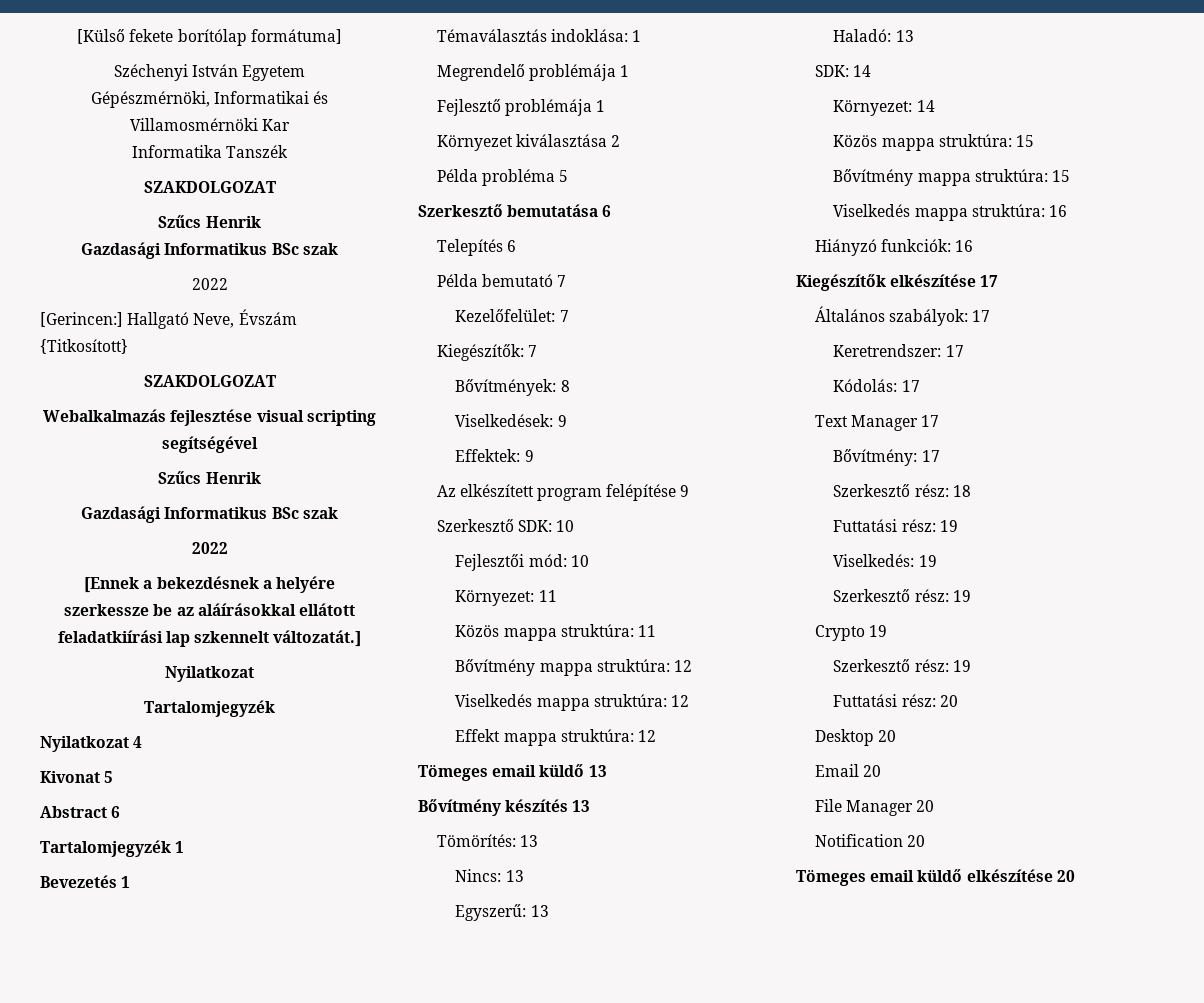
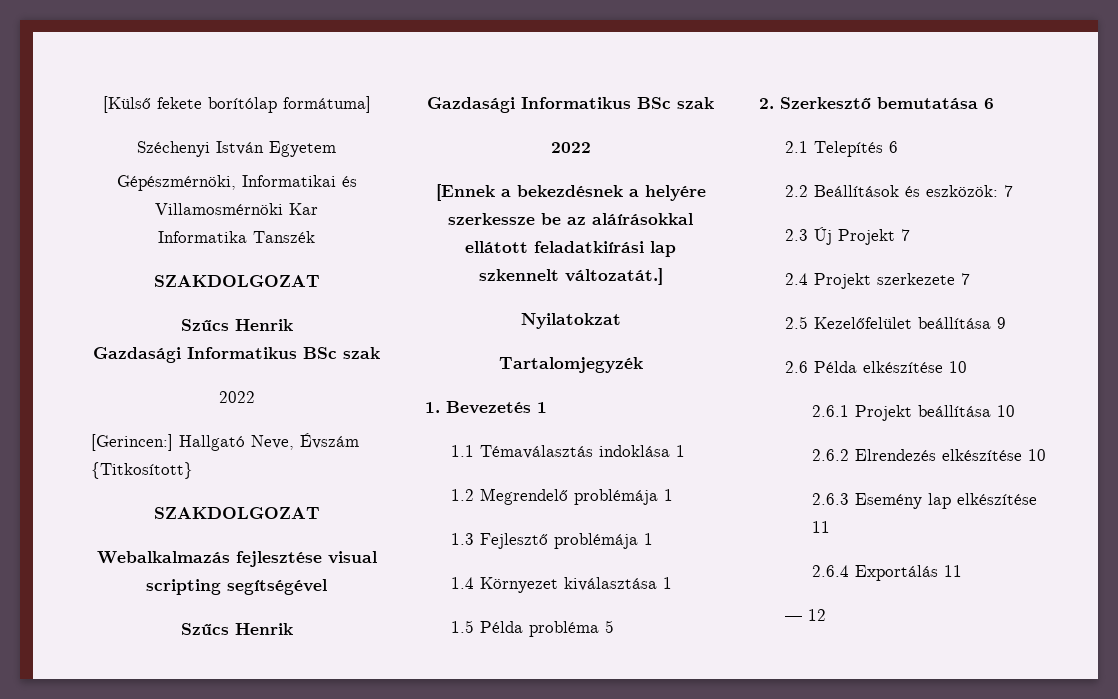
[165,666,254,682] Nyilatkozat -> [520,313,621,329] Nyilatokzat
[40,736,143,752] [40,771,114,783] [40,806,121,818] [40,840,185,857] Nyilatkozat 4 // Kivonat 5 // Abstract 6 // Tartalomjegyzék 1 // -> [425,402,440,413] 1.
[436,29,642,42] Témaválasztás indoklása: 1 // -> [451,445,686,459] [451,489,475,501] 1.1 Témaválasztás indoklása 1 // 1.2
(630, 71) none -> [451,533,475,545] 1.3
(606, 106) none -> [451,577,475,589] 1.4
[611,135,621,147] 2 // -> [663,577,673,589] [451,620,475,633] 1 // 1.5
(569, 176) none -> [759,98,774,109] 2.
(612, 211) none -> [785,141,809,153] 2.1
[436,274,567,287] [455,309,569,322] [436,344,537,361] [455,379,570,396] [455,414,567,427] [455,449,534,462] [436,484,690,501] [436,519,575,532] [455,554,589,571] [455,590,557,606] [455,624,656,641] [455,659,692,676] [455,694,689,711] [455,729,656,746] [418,764,607,781] [418,799,591,816] [436,834,538,847] [455,869,524,882] [455,904,549,921] [833,29,914,42] [814,65,871,77] [833,100,935,116] [833,134,1034,151] [833,169,1070,186] [833,204,1067,221] [814,239,974,256] [796,274,999,291] [814,306,991,326] [833,344,964,357] [833,379,920,392] [814,415,940,431] [833,449,940,466] [833,484,971,497] [833,519,958,532] [833,554,937,567] [833,589,971,602] [814,625,887,641] [833,659,971,672] [833,694,958,707] [814,729,896,746] [814,764,881,777] [814,799,935,816] [814,834,925,847] [796,869,1075,886] Példa bemutató 7 // Kezelőfelület: 7 // Kiegészítők: 7 // Bővítmények: 8 // Viselkedések: 9 // Effektek: 9 // Az elkészített program felépítése 9 // Szerkesztő SDK: 10 // Fejlesztői mód: 10 // Környezet: 11 // Közös mappa struktúra: 11 // Bővítmény mappa struktúra: 12 // Viselkedés mappa struktúra: 12 // Effekt mappa struktúra: 12 // Tömeges email küldő 13 // Bővítmény készítés 13 // Tömörítés: 13 // Nincs: 13 // Egyszerű: 13 // Haladó: 13 // SDK: 14 // Környezet: 14 // Közös mappa struktúra: 15 // Bővítmény mappa struktúra: 15 // Viselkedés mappa struktúra: 16 // Hiányzó funkciók: 16 // Kiegészítők elkészítése 17 // Általános szabályok: 17 // Keretrendszer: 17 // Kódolás: 17 // Text Manager 17 // Bővítmény: 17 // Szerkesztő rész: 18 // Futtatási rész: 19 // Viselkedés: 19 // Szerkesztő rész: 19 // Crypto 19 // Szerkesztő rész: 19 // Futtatási rész: 20 // Desktop 20 // Email 20 // File Manager 20 // Notification 20 // Tömeges email küldő elkészítése 20 -> [785,185,1014,197] [785,227,911,245] [785,273,971,289] [785,316,1007,329] [785,361,968,373] [811,405,1015,421] [811,449,1046,461] [811,493,1037,509] [811,521,830,533] [811,565,962,581] [785,609,827,621] 2.2 Beállítások és eszközök: 7 // 2.3 Új Projekt 7 // 2.4 Projekt szerkezete 7 // 2.5 Kezelőfelület beállítása 9 // 2.6 Példa elkészítése 10 // 2.6.1 Projekt beállítása 10 // 2.6.2 Elrendezés elkészítése 10 // 2.6.3 Esemény lap elkészítése 11 // 2.6.4 Exportálás 11 // — 12

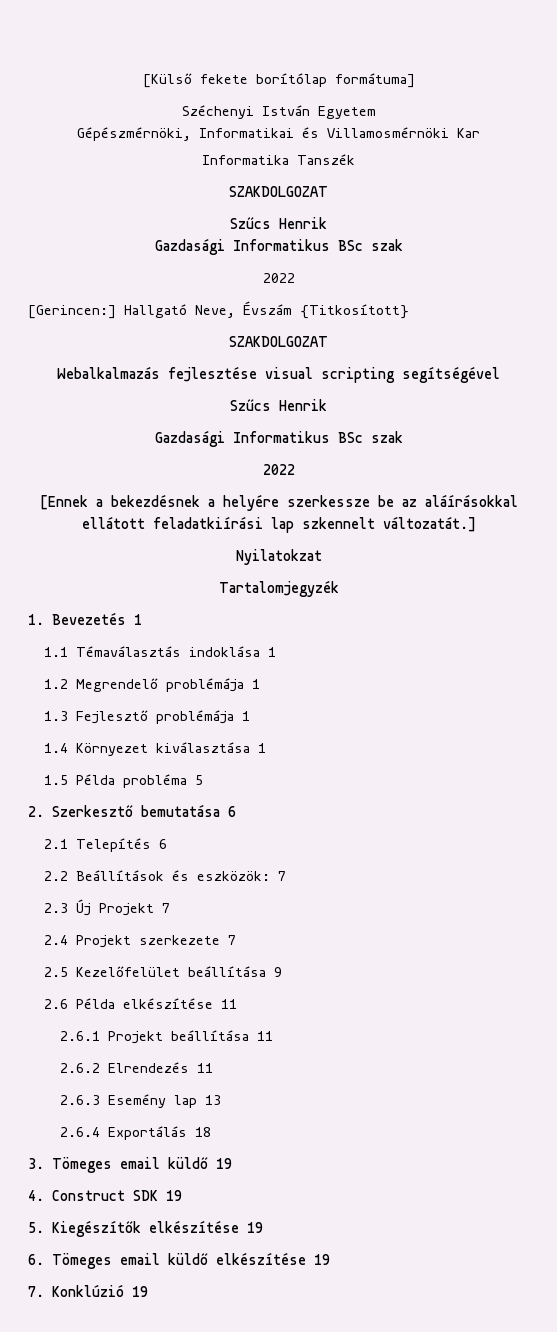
[949,361,968,373] 10 -> [221,999,238,1009] 11
[996,405,1015,417] 10 -> [257,1031,274,1041] 11
[941,449,1046,461] elkészítése 10 -> [197,1063,214,1073] 11
[956,493,1037,505] [811,521,830,533] elkészítése 11 -> [205,1095,222,1105] 13
[943,565,962,577] [785,609,827,621] 11 // — 12 -> [195,1127,212,1137] [28,1157,232,1173] [28,1190,182,1201] [28,1220,263,1237] [28,1252,330,1269] [28,1284,148,1297] 18 // 3. Tömeges email küldő 19 // 4. Construct SDK 19 // 5. Kiegészítők elkészítése 19 // 6. Tömeges email küldő elkészítése 19 // 7. Konklúzió 19

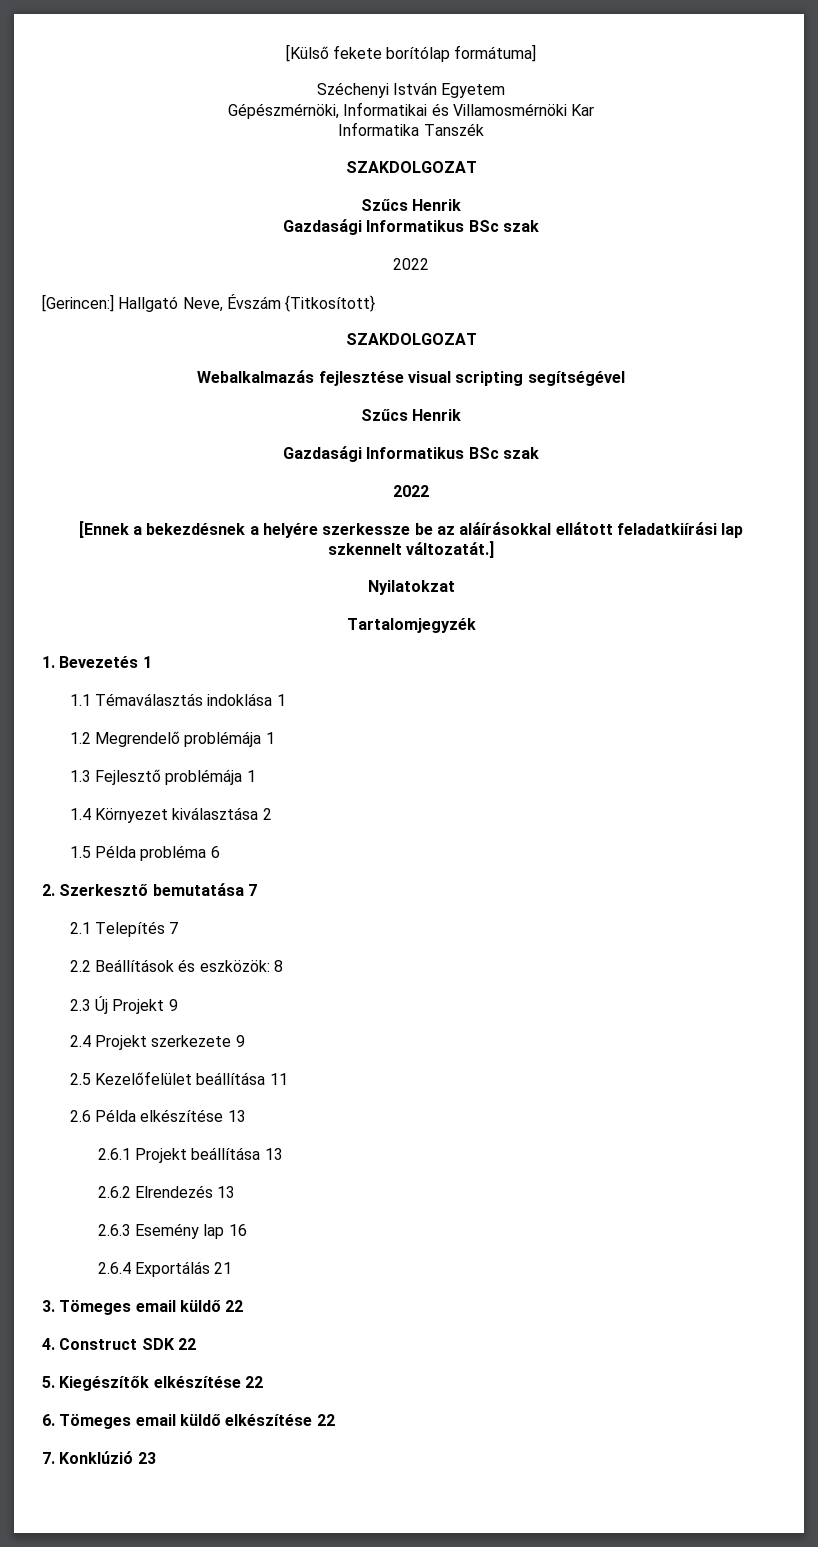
[258,743,267,753] 1 -> [262,808,272,820] 2
[195,775,204,785] 5 -> [210,846,220,858] 6
[228,806,236,817] 6 -> [247,884,257,896] 7
[159,839,168,849] 6 -> [169,922,179,934] 7
[278,871,287,881] 7 -> [274,960,284,972] 8
[162,903,171,913] 7 -> [168,999,178,1011] 9
[228,935,237,945] 7 -> [235,1035,245,1047] 9
[274,967,283,977] 9 -> [269,1073,288,1085] 11
[221,999,238,1009] 11 -> [227,1110,246,1122] 13
[257,1031,274,1041] 11 -> [264,1148,283,1160] 13
[197,1063,214,1073] 11 -> [217,1186,236,1198] 13
[205,1095,222,1105] 13 -> [228,1224,247,1236] 16
[195,1127,212,1137] 18 -> [214,1262,233,1274] 21
[216,1158,232,1169] 19 -> [225,1300,244,1312] 22
[166,1190,182,1201] 19 -> [177,1338,196,1350] 22
[247,1222,263,1233] 19 -> [244,1376,263,1388] 22
[314,1254,330,1265] 19 -> [316,1414,335,1426] 22
[132,1286,148,1297] 19 -> [137,1452,156,1464] 23

